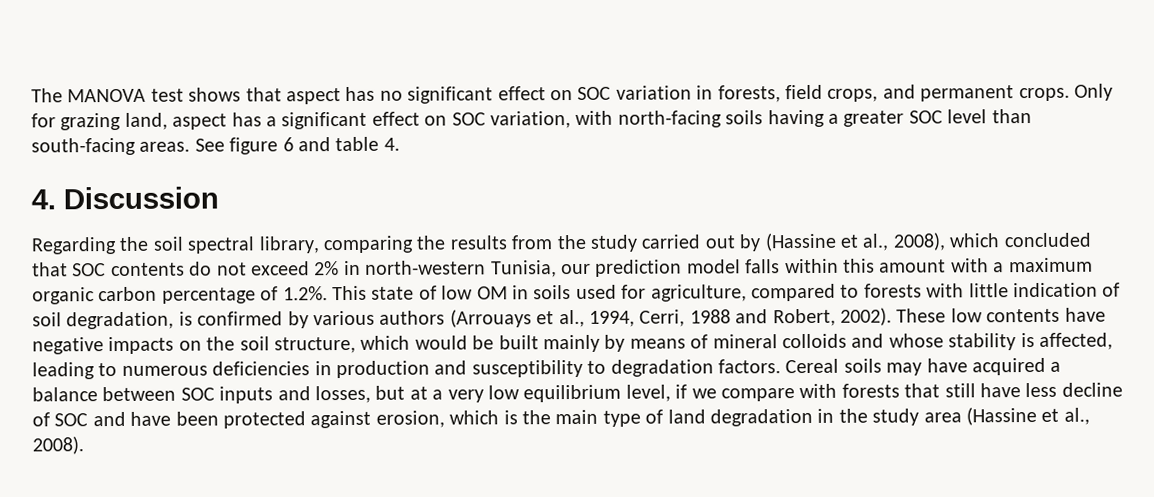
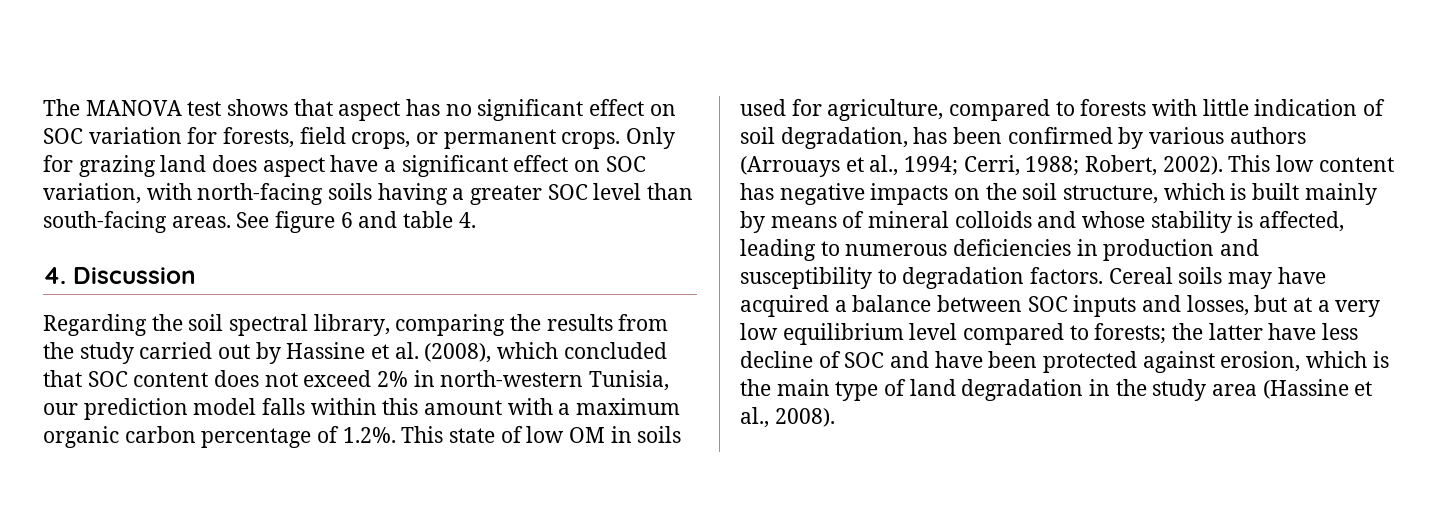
[696,85,714,100] in -> [187,127,218,144] for
[882,84,916,99] and -> [416,132,439,144] or
[124,112,262,130] land, aspect has -> [160,155,379,177] land does aspect have
[764,232,946,252] (Hassine et al., 2008), -> [286,342,492,363] Hassine et al. (2008),
[110,261,213,277] contents do -> [133,370,260,387] content does
[178,311,193,326] is -> [913,127,1003,144] has been
[588,307,1106,327] 1994, Cerri, 1988 and Robert, 2002). These low contents have -> [904,155,1394,176] [740,183,774,200] 1994; Cerri, 1988; Robert, 2002). This low content has
[414,335,495,350] would be -> [1230,183,1247,200] is
[625,383,976,402] level, if we compare with forests that still -> [909,323,1263,345] level compared to forests; the latter

